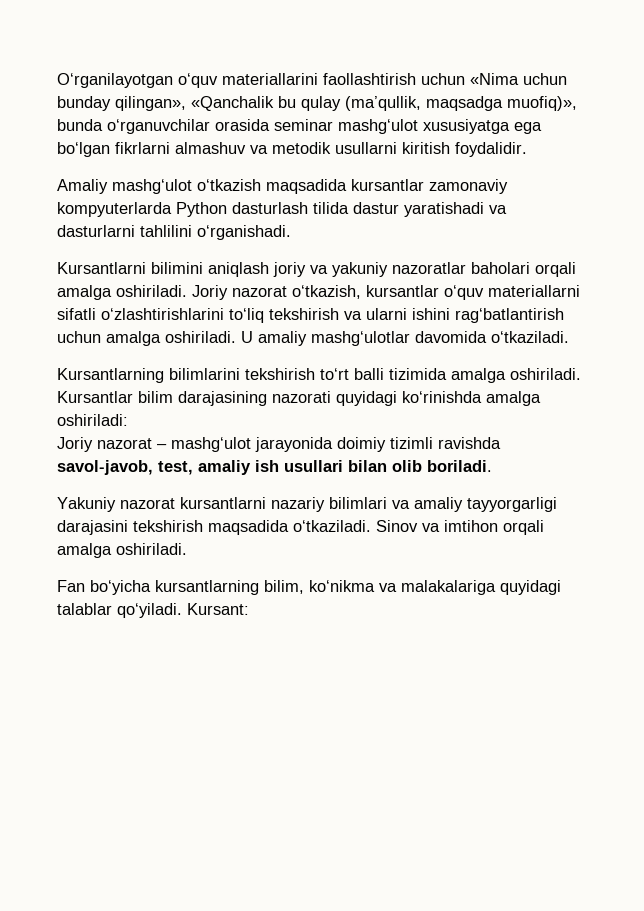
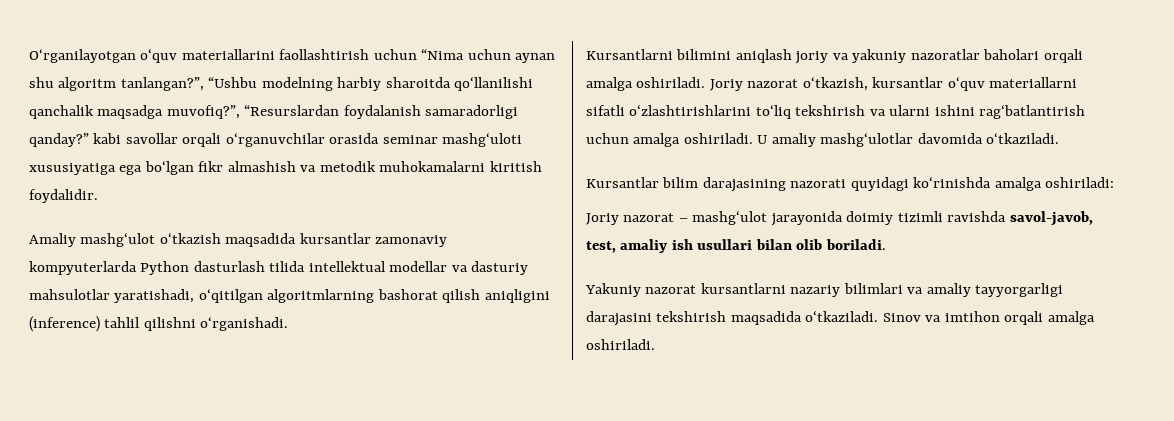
[470,73,567,85] [57,96,577,111] [57,119,542,134] [57,142,246,157] «Nima uchun bunday qilingan», «Qanchalik bu qulay (ma’qullik, maqsadga muofiq)», bunda o‘rganuvchilar orasida seminar mashg‘ulot xususiyatga ega bo‘lgan fikrlarni almashuv -> [421,49,556,63] [29,77,534,91] [29,105,519,119] [29,133,523,147] [29,161,296,175] “Nima uchun aynan shu algoritm tanlangan?”, “Ushbu modelning harbiy sharoitda qo‘llanilishi qanchalik maqsadga muvofiq?”, “Resurslardan foydalanish samaradorligi qanday?” kabi savollar orqali o‘rganuvchilar orasida seminar mashg‘uloti xususiyatiga ega bo‘lgan fikr almashish
[335,142,397,154] usullarni -> [379,161,486,172] muhokamalarni
[353,202,507,217] [57,225,192,237] dastur yaratishadi va dasturlarni tahlilini -> [308,261,529,275] [29,289,550,303] [29,316,196,332] intellektual modellar va dasturiy mahsulotlar yaratishadi, o‘qitilgan algoritmlarning bashorat qilish aniqligini (inference) tahlil qilishni
[57,368,581,383] Kursantlarning bilimlarini tekshirish to‘rt balli tizimida amalga oshiriladi. -> (1060, 138) none
[57,580,561,595] [57,603,249,618] // Fan bo‘yicha kursantlarning bilim, ko‘nikma va malakalariga quyidagi talablar qo‘yiladi. Kursant: -> (655, 344) none

